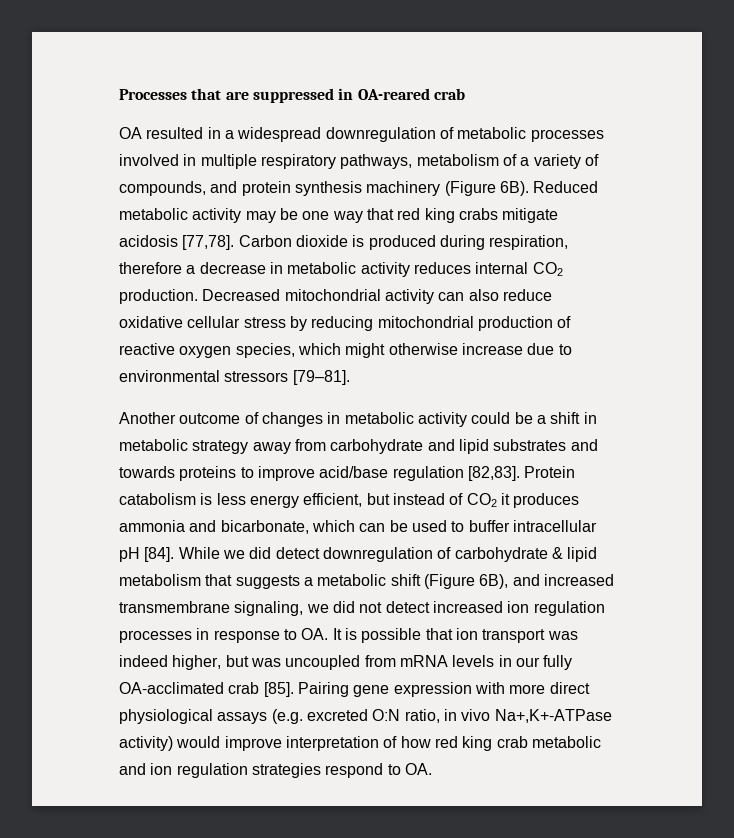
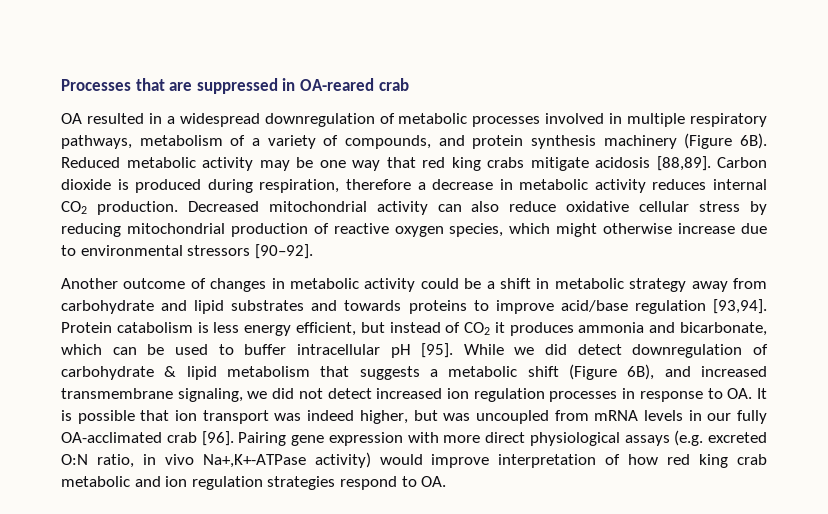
[182,235,235,250] [77,78]. -> [656,156,711,171] [88,89].
[292,370,350,385] [79–81]. -> [254,244,313,259] [90–92].
[467,466,520,481] [82,83]. -> [713,299,767,314] [93,94].
[144,547,175,562] [84]. -> [421,343,454,358] [95].
[263,682,294,697] [85]. -> [201,431,234,446] [96].

